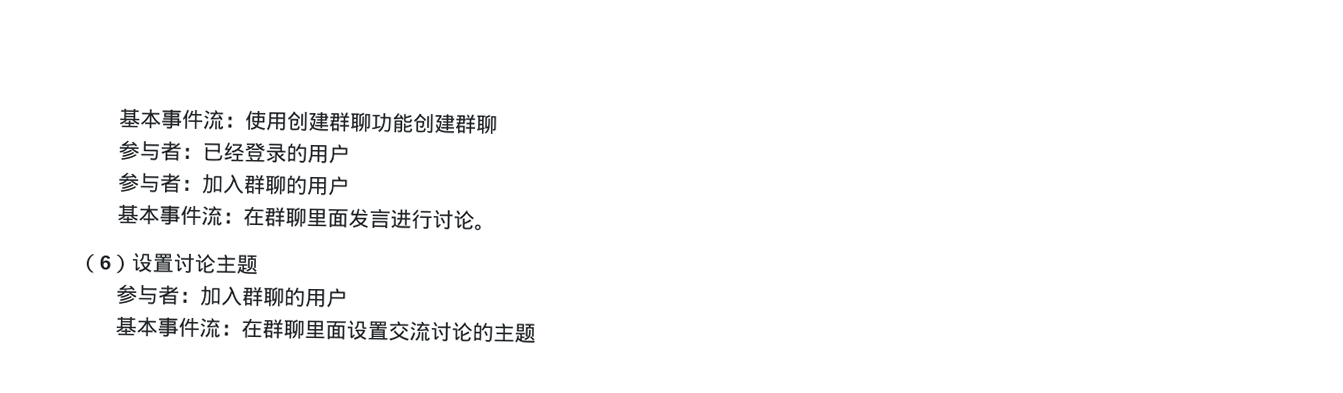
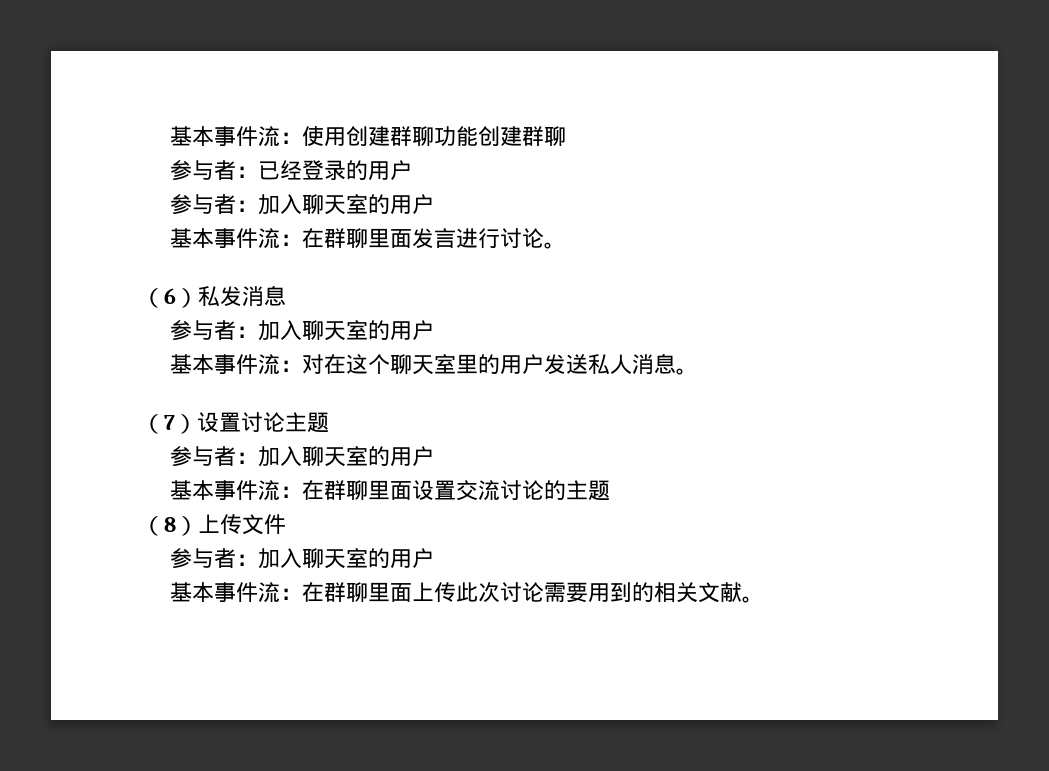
[242,174,287,195] 群聊 -> [301,194,368,215] 聊天室
(132, 263) none -> [198,285,286,307] [169,320,434,341] [169,353,698,375] [142,414,197,434] 私发消息 // 参与者：加入聊天室的用户 // 基本事件流：对在这个聊天室里的用户发送私人消息。 // （7）
[241,286,285,307] 群聊 -> [301,446,368,467] 聊天室
(536, 333) none -> [142,514,286,536] [169,548,434,569] [169,582,764,603] // （8）上传文件 // 参与者：加入聊天室的用户 // 基本事件流：在群聊里面上传此次讨论需要用到的相关文献。

